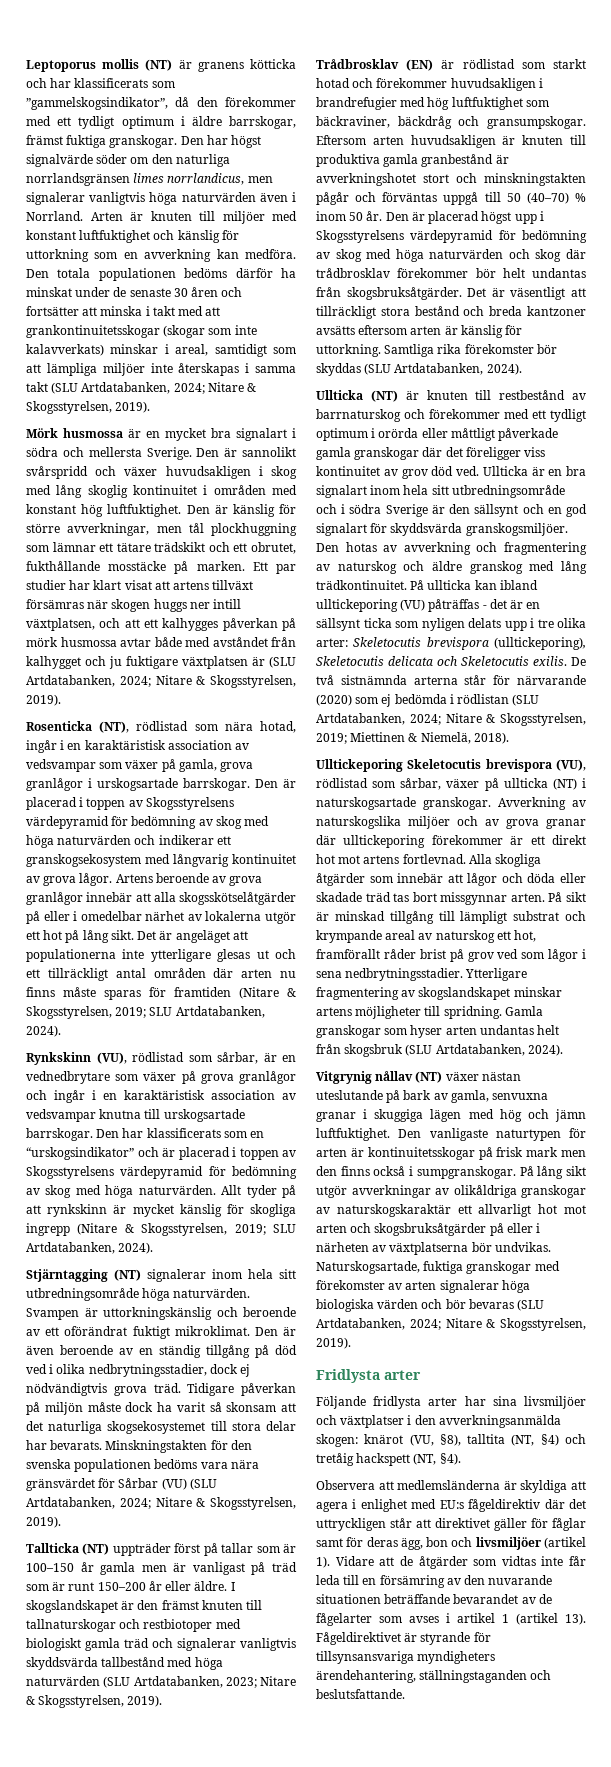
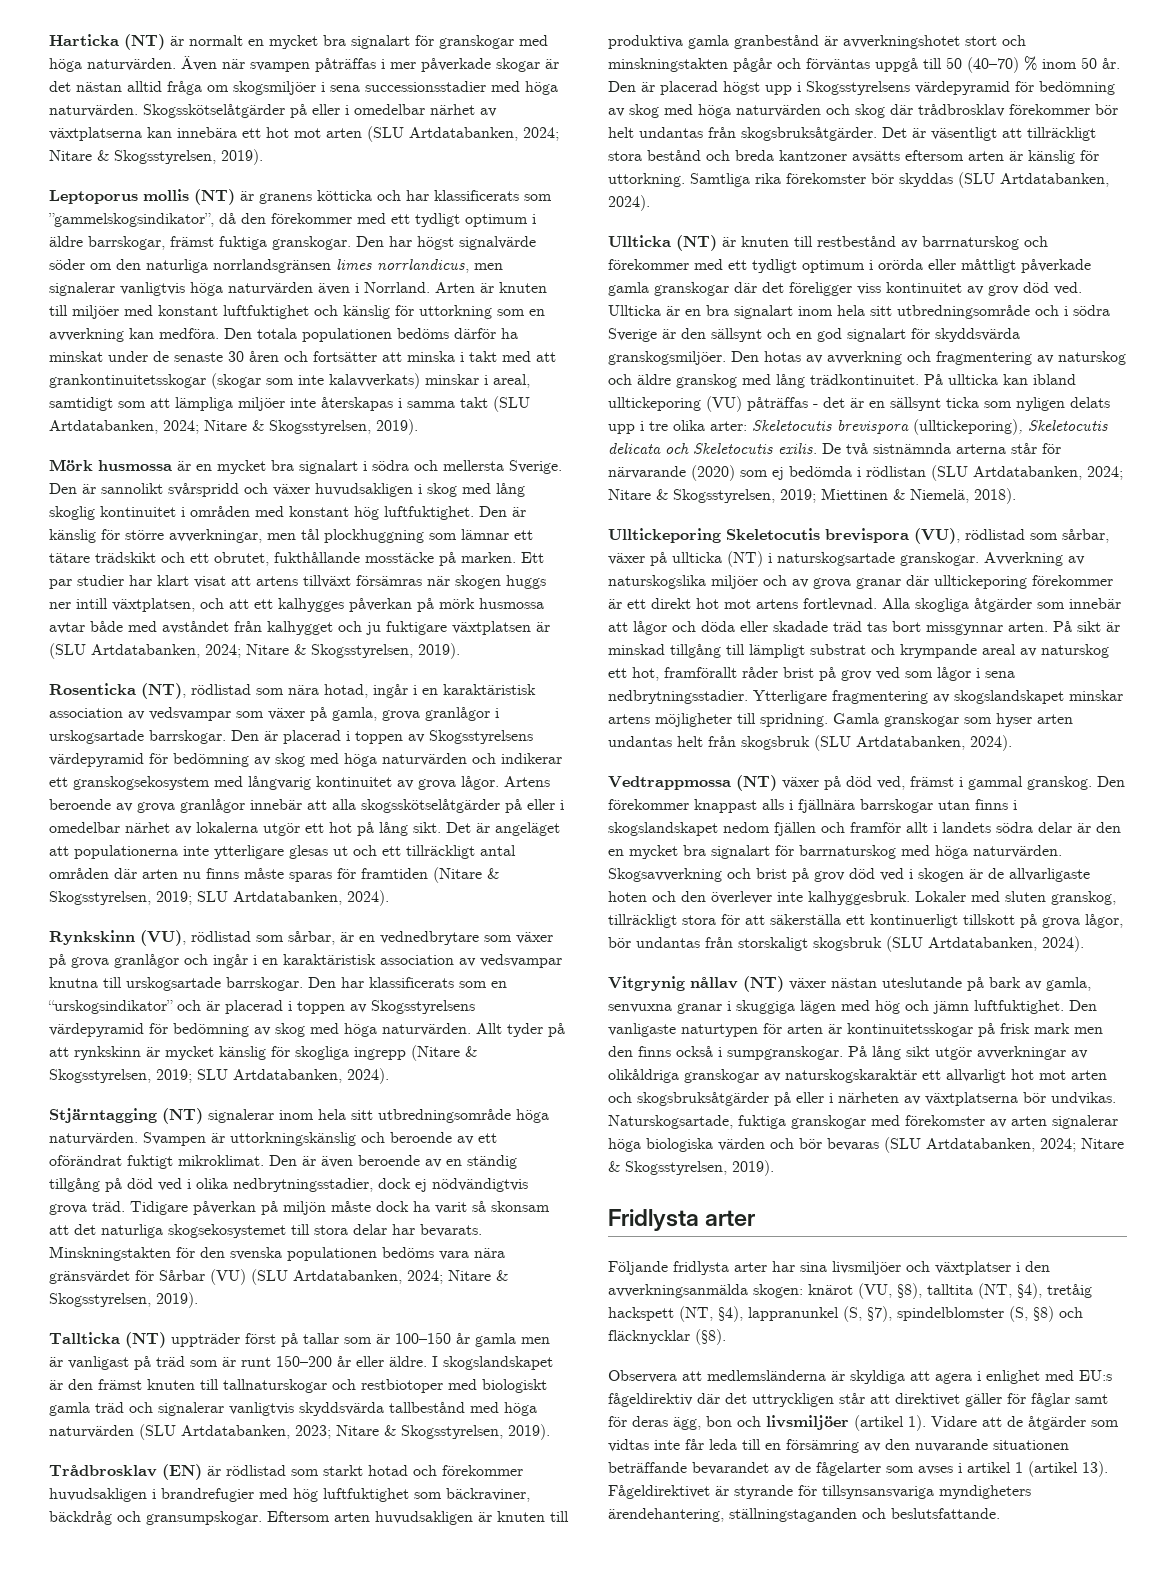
(26, 66) none -> [49,34,548,50] [49,56,559,72] [49,81,558,95] [49,104,497,118] [49,126,559,142] [49,149,263,165] Harticka (NT) är normalt en mycket bra signalart för granskogar med höga naturvärden. Även när svampen påträffas i mer påverkade skogar är det nästan alltid fråga om skogsmiljöer i sena successionsstadier med höga naturvärden. Skogsskötselåtgärder på eller i omedelbar närhet av växtplatserna kan innebära ett hot mot arten (SLU Artdatabanken, 2024; Nitare & Skogsstyrelsen, 2019). //
(563, 1050) none -> [608,775,1125,791] [608,799,1017,813] [608,822,1121,836] [608,845,1062,859] [608,868,1090,882] [608,891,1116,905] [608,914,1123,928] [608,936,1084,952] // Vedtrappmossa (NT) växer på död ved, främst i gammal granskog. Den förekommer knappast alls i fjällnära barrskogar utan finns i skogslandskapet nedom fjällen och framför allt i landets södra delar är den en mycket bra signalart för barrnaturskog med höga naturvärden. Skogsavverkning och brist på grov död ved i skogen är de allvarligaste hoten och den överlever inte kalhyggesbruk. Lokaler med sluten granskog, tillräckligt stora för att säkerställa ett kontinuerligt tillskott på grova lågor, bör undantas från storskaligt skogsbruk (SLU Artdatabanken, 2024).
[540,1434,586,1446] §4) och -> [1017,1283,1042,1299] §4),
[439,1453,461,1465] §4). -> [718,1306,1083,1322] [608,1329,726,1345] §4), lappranunkel (S, §7), spindelblomster (S, §8) och fläcknycklar (§8).

